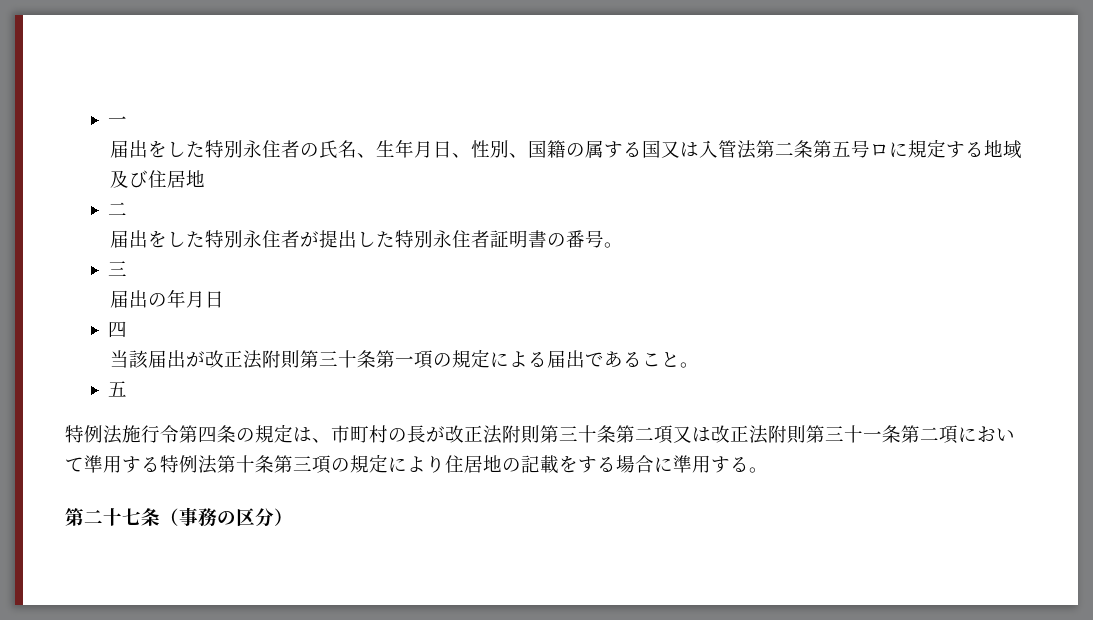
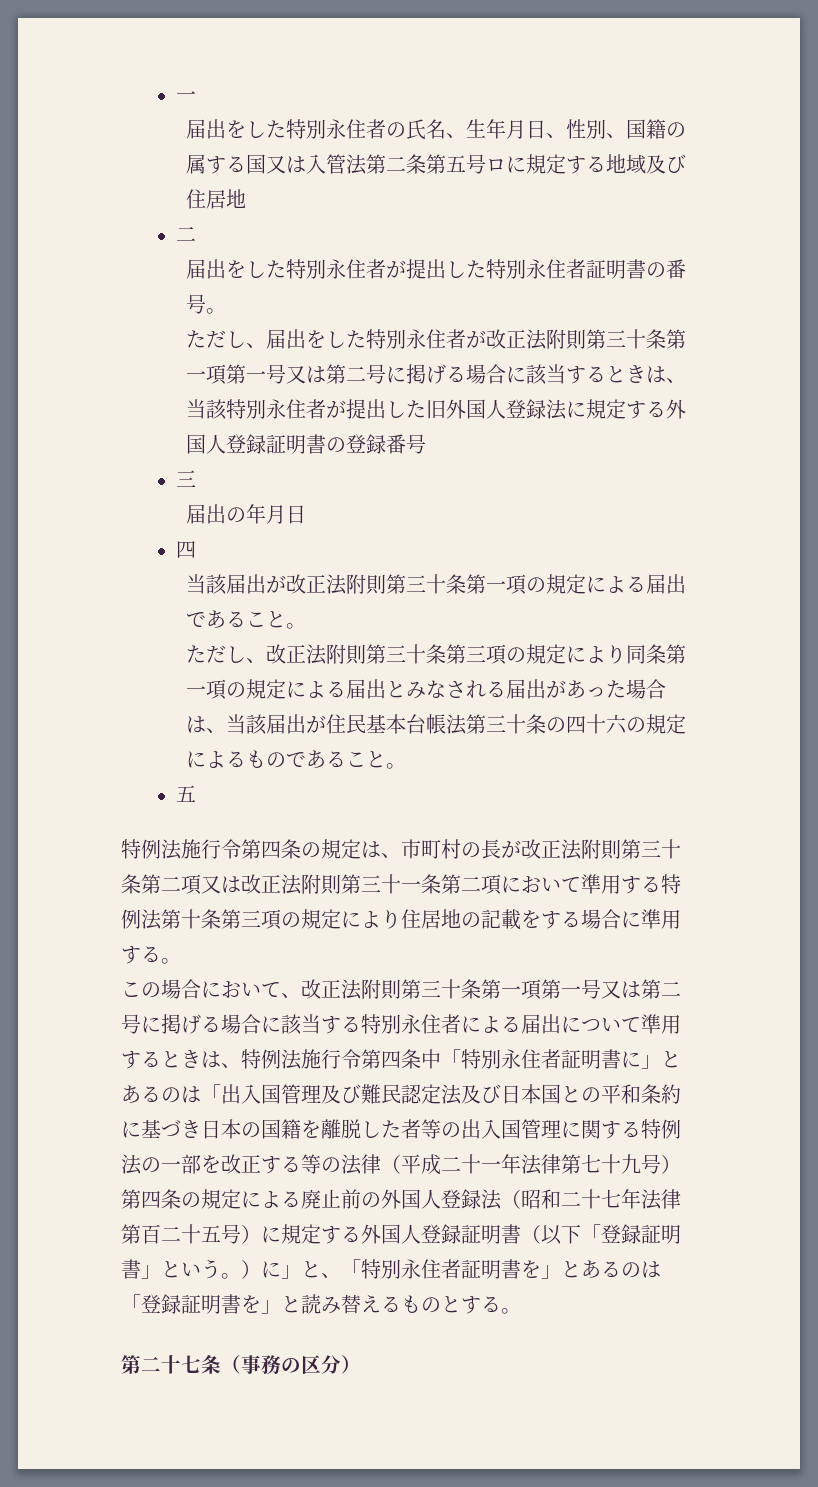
(623, 245) none -> [186,329,687,350] [186,364,687,385] [186,399,687,420] [186,434,427,454] // ただし、届出をした特別永住者が改正法附則第三十条第一項第一号又は第二号に掲げる場合に該当するときは、当該特別永住者が提出した旧外国人登録法に規定する外国人登録証明書の登録番号
(699, 365) none -> [186,644,687,665] [186,679,667,700] [186,714,687,735] [186,750,407,769] // ただし、改正法附則第三十条第三項の規定により同条第一項の規定による届出とみなされる届出があった場合は、当該届出が住民基本台帳法第三十条の四十六の規定によるものであること。
(768, 470) none -> [121,979,681,1000] [121,1014,681,1035] [121,1049,681,1070] [121,1084,681,1105] [121,1119,681,1139] [121,1154,681,1175] [121,1189,681,1210] [121,1224,681,1245] [121,1259,661,1279] [121,1294,521,1314] // この場合において、改正法附則第三十条第一項第一号又は第二号に掲げる場合に該当する特別永住者による届出について準用するときは、特例法施行令第四条中「特別永住者証明書に」とあるのは「出入国管理及び難民認定法及び日本国との平和条約に基づき日本の国籍を離脱した者等の出入国管理に関する特例法の一部を改正する等の法律（平成二十一年法律第七十九号）第四条の規定による廃止前の外国人登録法（昭和二十七年法律第百二十五号）に規定する外国人登録証明書（以下「登録証明書」という。）に」と、「特別永住者証明書を」とあるのは「登録証明書を」と読み替えるものとする。

